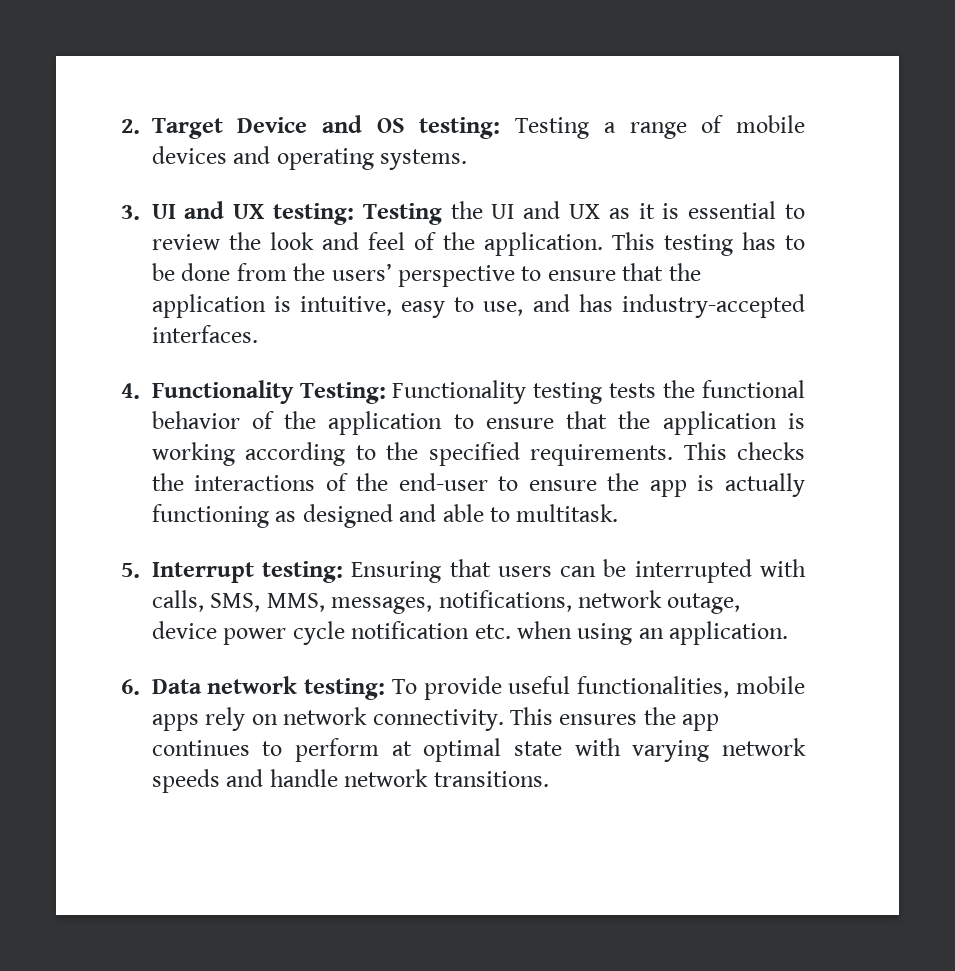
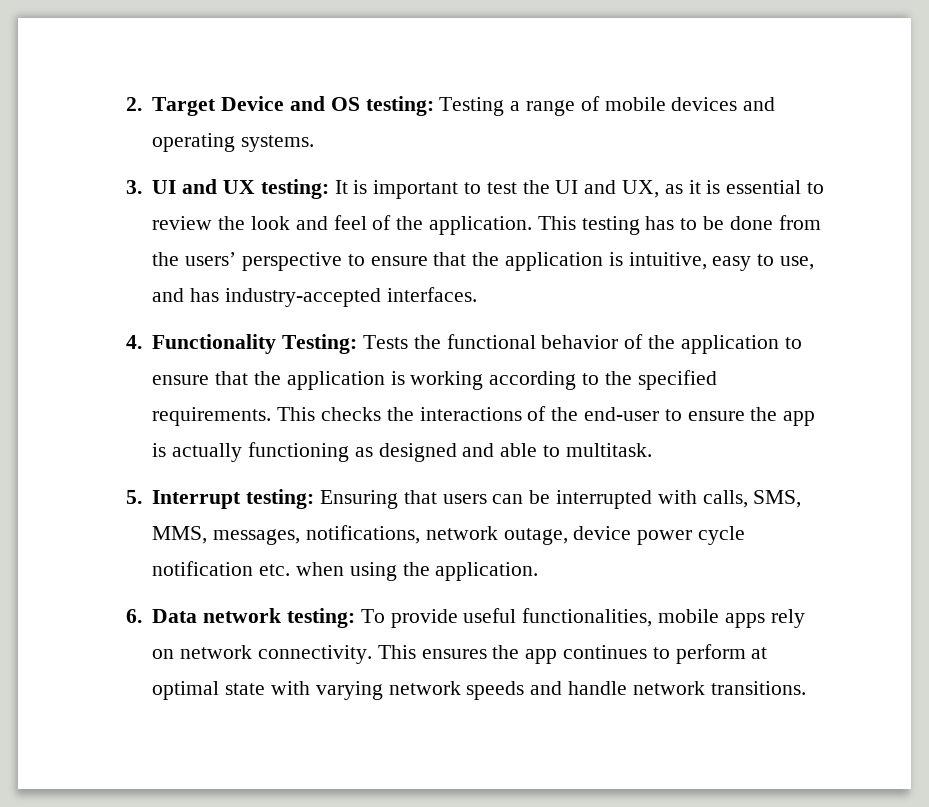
[362,203,442,225] Testing -> [334,180,517,199] It is important to test
[569,204,601,219] UX -> [621,180,659,198] UX,
[392,380,657,404] Functionality testing tests -> [362,335,408,349] Tests
[638,628,664,639] an -> [402,562,430,576] the

